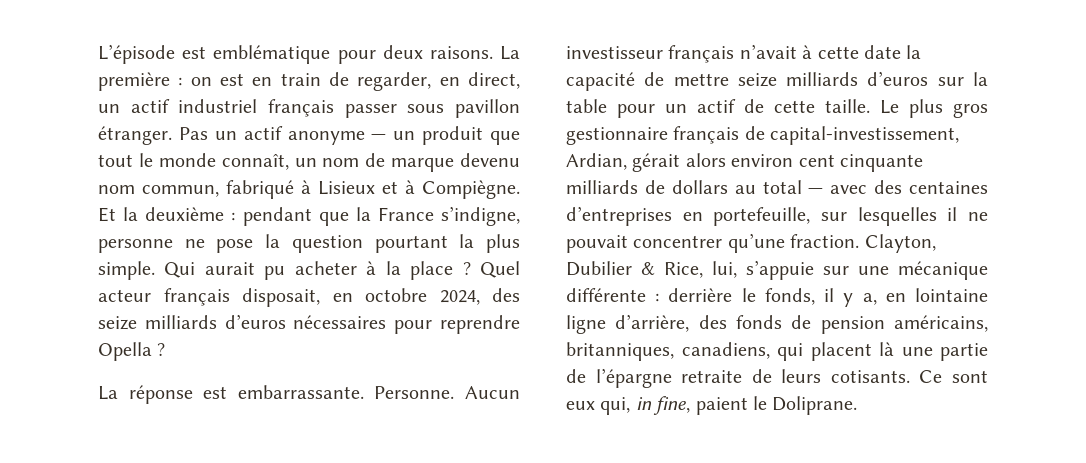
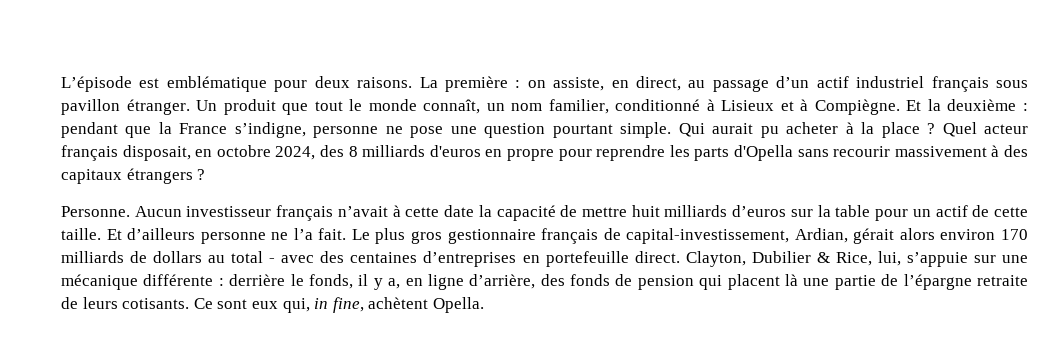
[220,72,520,91] [98,104,120,113] est en train de regarder, en direct, un -> [553,76,810,92] assiste, en direct, au passage d’un
[344,104,397,118] passer -> (989, 84) none
[178,126,416,145] Pas un actif anonyme — un -> [196,100,218,111] Un
[365,153,520,172] [98,180,294,199] de marque devenu nom commun, fabriqué -> [548,99,701,114] familier, conditionné
[265,234,281,248] la -> [450,126,477,134] une
[459,234,520,253] la plus -> (613, 131) none
[98,314,520,334] [98,342,166,361] [98,385,364,404] seize milliards d’euros nécessaires pour reprendre Opella ? // La réponse est embarrassante. -> [348,145,1029,161] [61,168,206,184] 8 milliards d'euros en propre pour reprendre les parts d'Opella sans recourir massivement à des capitaux étrangers ? //
[737,73,777,87] seize -> [631,205,660,217] huit
(870, 106) none -> [106,228,347,244] Et d’ailleurs personne ne l’a fait.
[798,154,923,172] cent cinquante -> [1000,229,1028,240] 170
[808,188,824,194] — -> [269,258,276,263] -
[713,207,988,226] [566,233,860,253] portefeuille, sur lesquelles il ne pouvait concentrer qu’une fraction. -> [545,251,680,267] portefeuille direct.
[915,288,988,302] lointaine -> (423, 282) none
[894,315,988,332] [566,342,770,361] américains, britanniques, canadiens, -> (694, 282) none
[695,396,858,415] paient le Doliprane. -> [368,297,484,313] achètent Opella.

